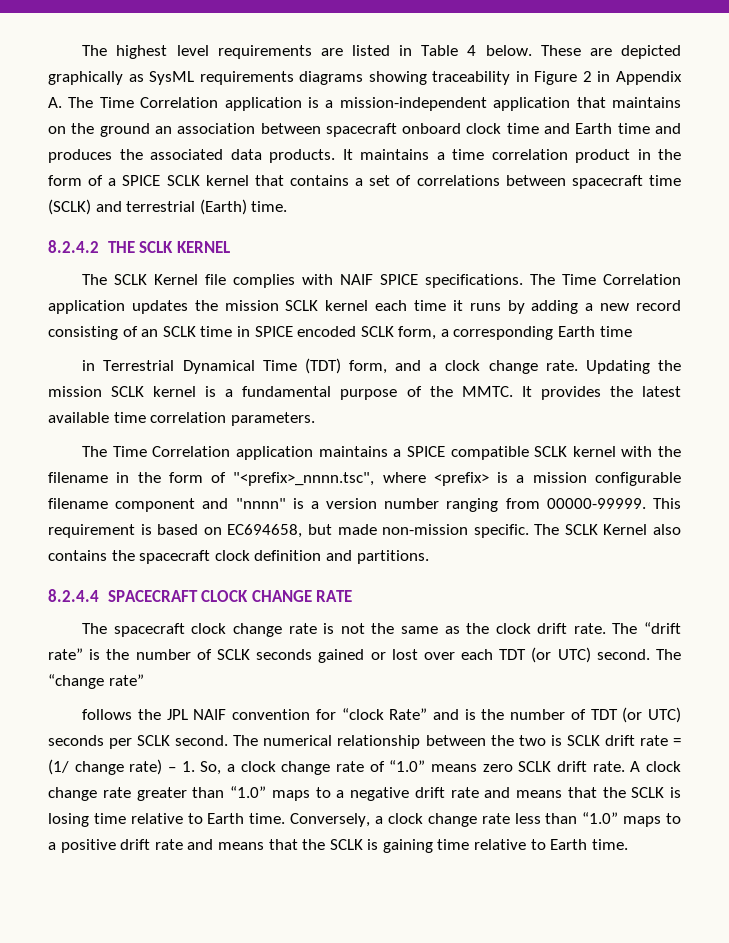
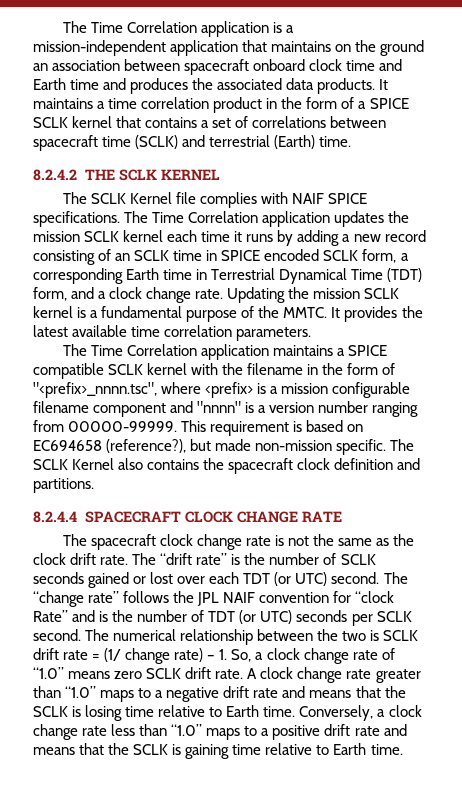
[82,45,681,59] [48,71,682,85] [48,97,94,108] The highest level requirements are listed in Table 4 below. These are depicted graphically as SysML requirements diagrams showing traceability in Figure 2 in Appendix A. The -> [62,21,87,33] The
(632, 331) // -> (193, 274) none
[227,524,303,538] EC694658, -> [33,439,187,453] EC694658 (reference?),
(144, 680) // -> (120, 597) none

